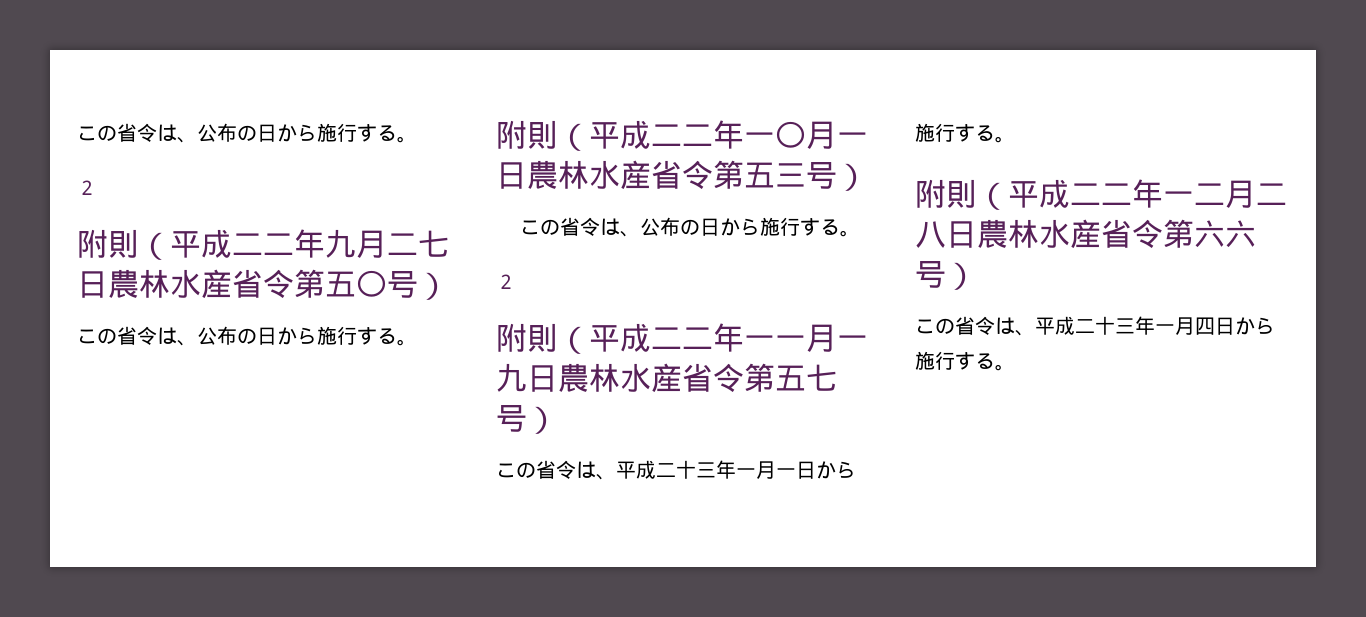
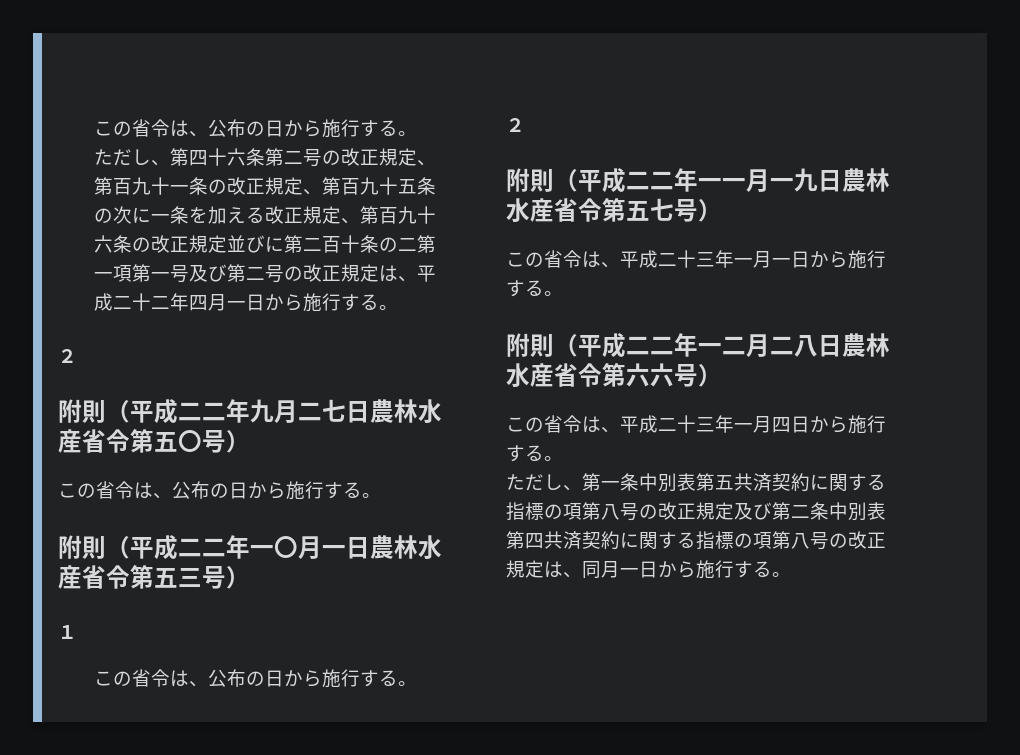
[77,123,417,143] この省令は、公布の日から施行する。 -> [93,119,417,138] [93,148,436,167] [93,177,436,195] [93,206,436,224] [93,235,436,253] [93,264,436,283] [93,293,398,312] この省令は、公布の日から施行する。 // ただし、第四十六条第二号の改正規定、第百九十一条の改正規定、第百九十五条の次に一条を加える改正規定、第百九十六条の改正規定並びに第二百十条の二第一項第一号及び第二号の改正規定は、平成二十二年四月一日から施行する。
(868, 177) none -> [58,625,77,639] // １
(1015, 367) none -> [506,473,886,492] [506,502,886,521] [506,531,886,550] [506,560,791,579] // ただし、第一条中別表第五共済契約に関する指標の項第八号の改正規定及び第二条中別表第四共済契約に関する指標の項第八号の改正規定は、同月一日から施行する。

